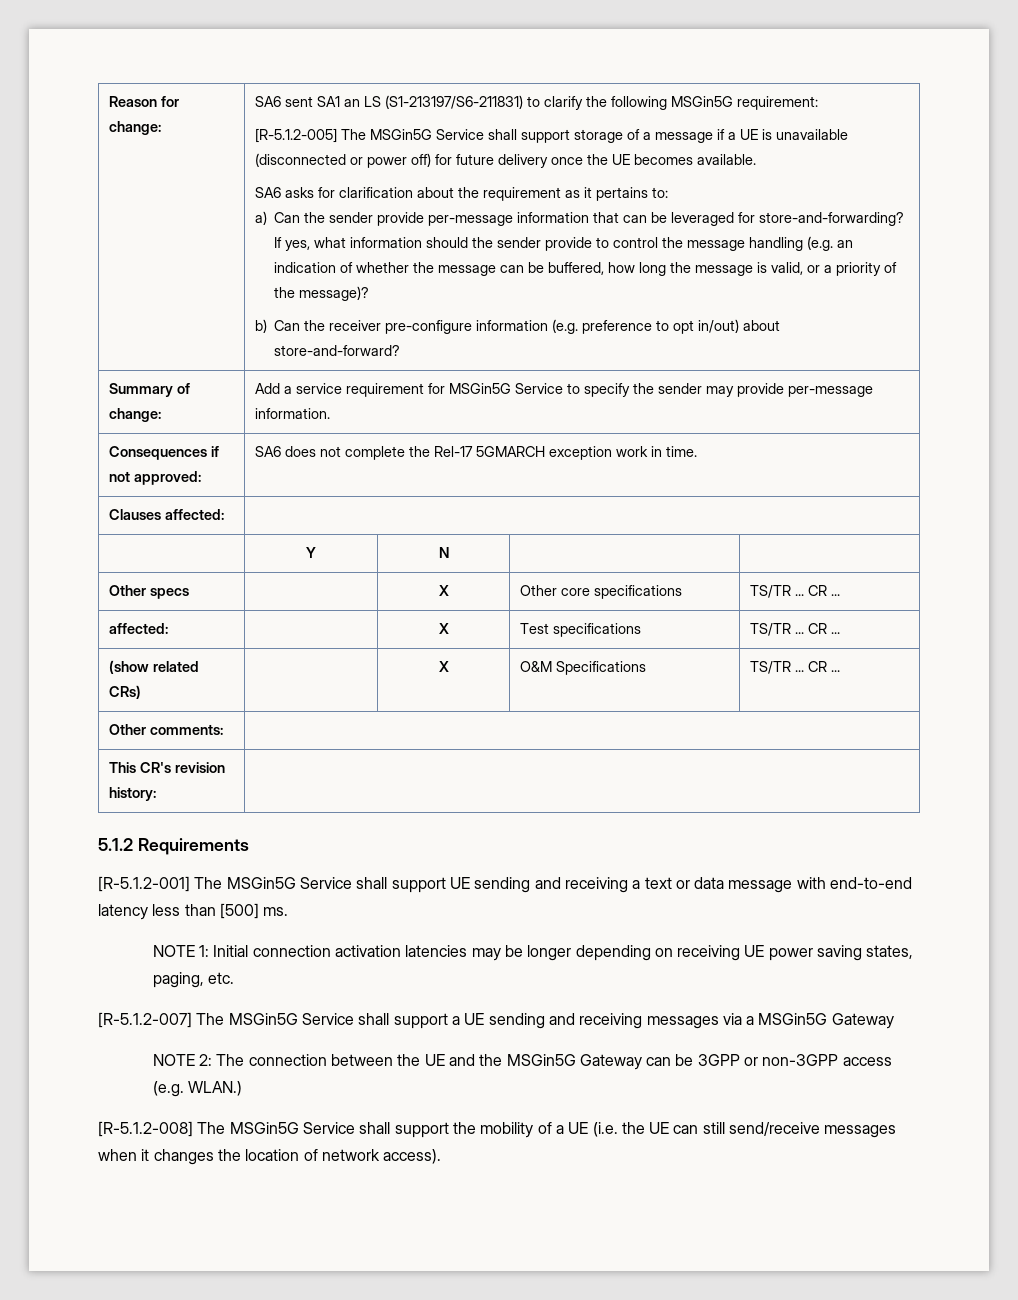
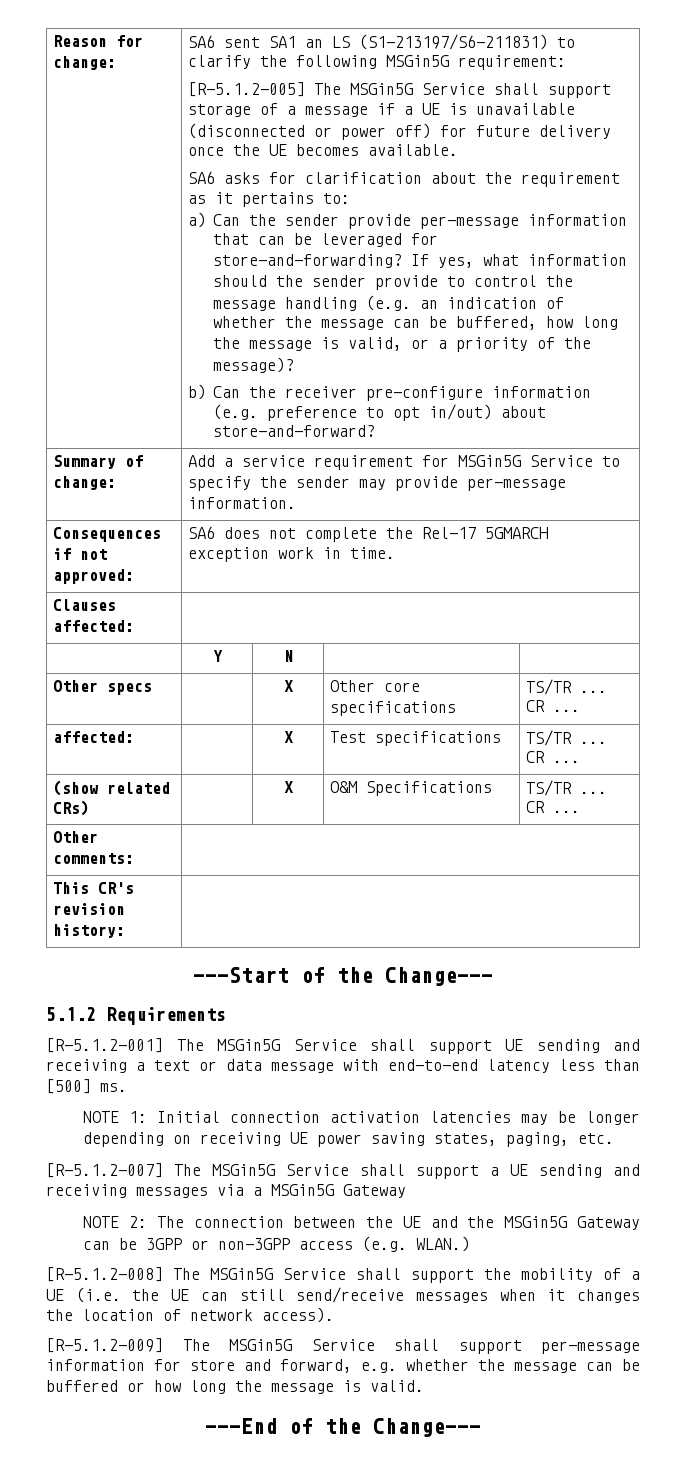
(156, 794) none -> [193,967,493,986] // ---Start of the Change---
(442, 1156) none -> [46,1338,640,1354] [46,1359,640,1373] [46,1380,424,1394] [205,1418,481,1437] // [R-5.1.2-009] The MSGin5G Service shall support per-message information for store and forward, e.g. whether the message can be buffered or how long the message is valid. // ---End of the Change---

